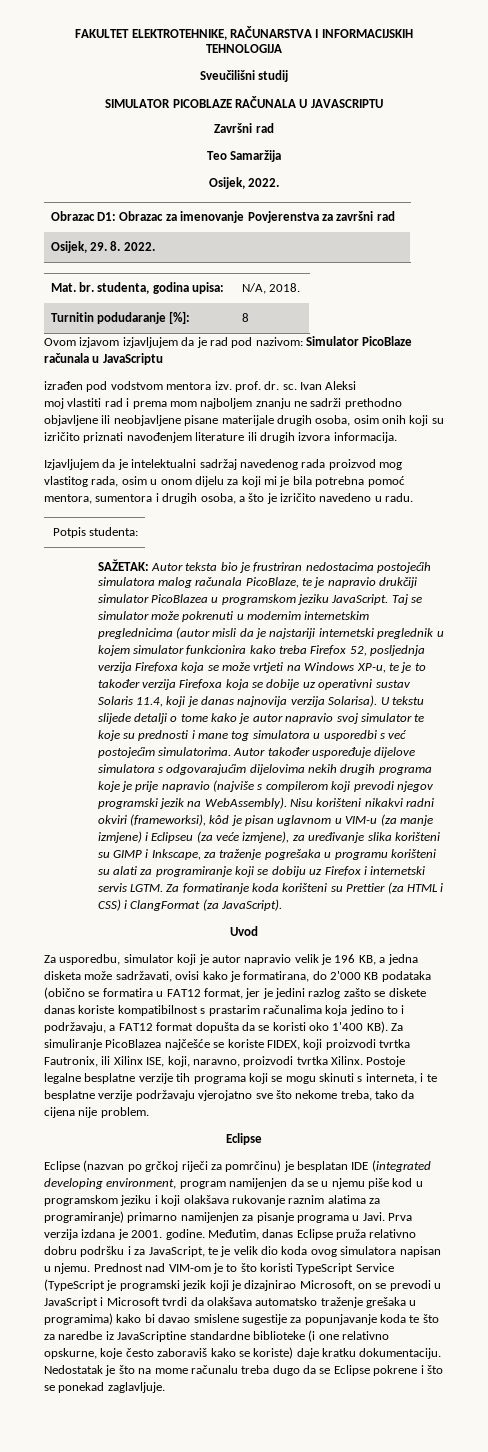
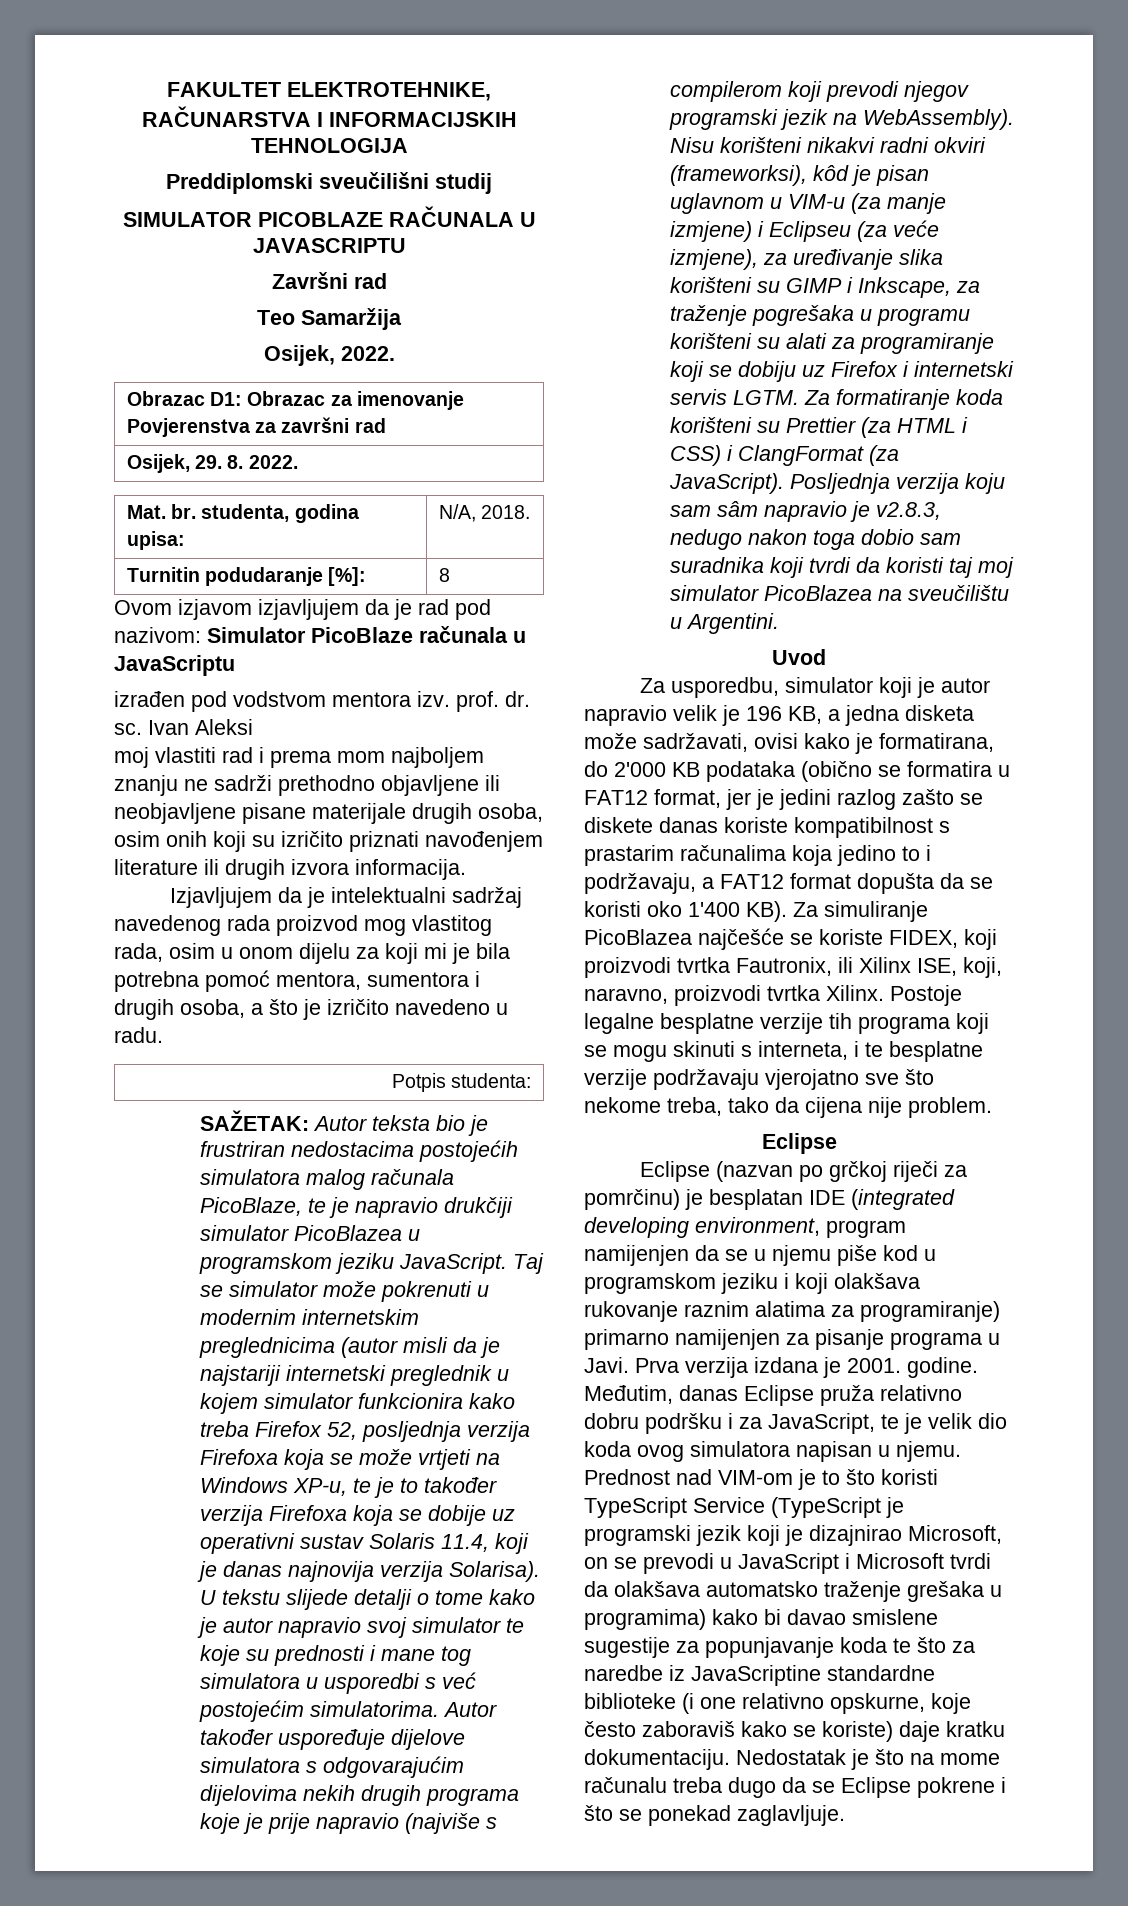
[199,70,255,80] Sveučilišni -> [166,172,429,194] Preddiplomski sveučilišni
(283, 905) none -> [789,473,1005,494] [669,501,941,522] [669,529,961,550] [669,557,1014,578] [669,585,1009,601] [669,613,779,634] Posljednja verzija koju sam sâm napravio je v2.8.3, nedugo nakon toga dobio sam suradnika koji tvrdi da koristi taj moj simulator PicoBlazea na sveučilištu u Argentini.

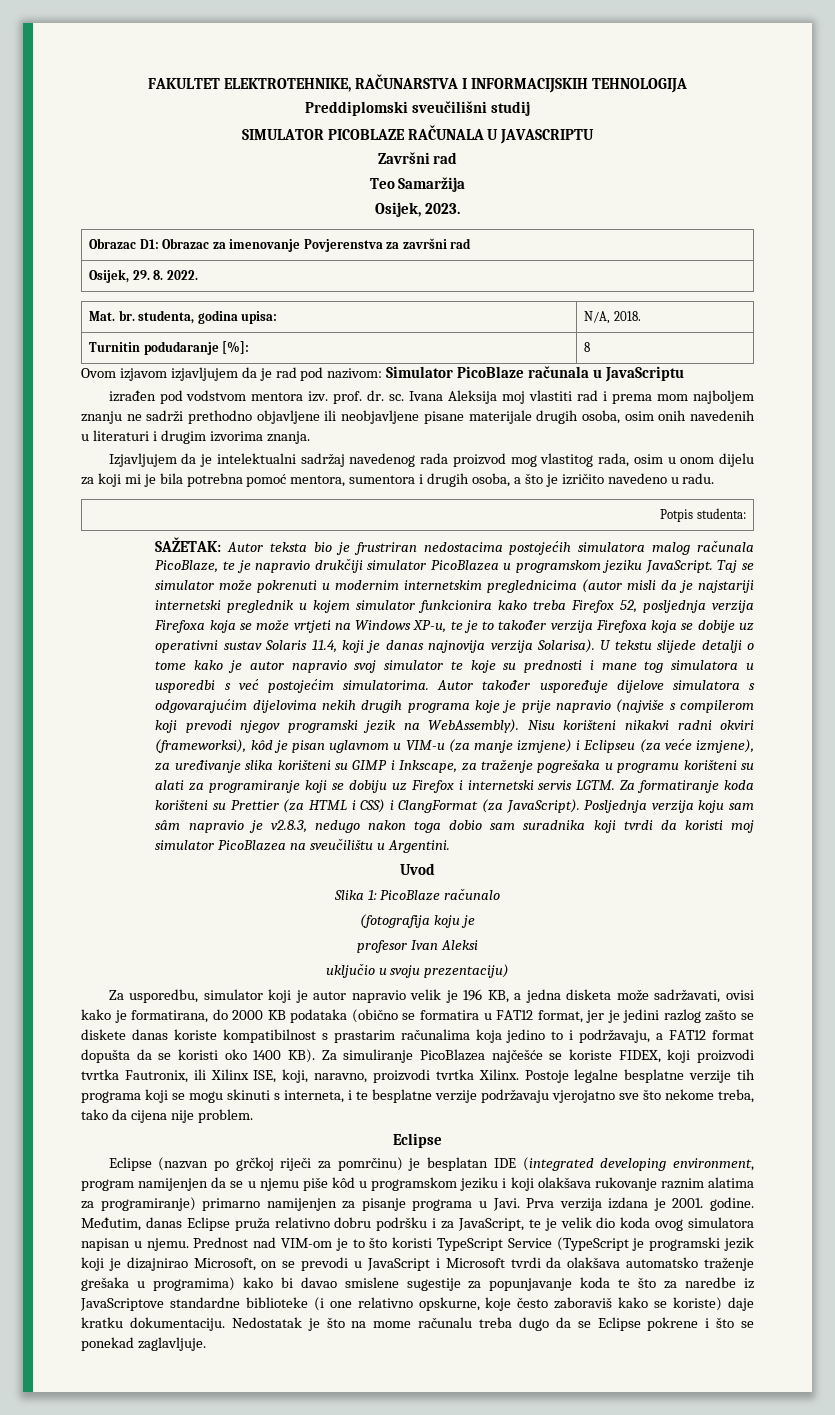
[340,346,395,361] 2022. -> [424,203,460,214] 2023.
[148,719,253,735] Ivan Aleksi // -> [409,390,498,404] Ivana Aleksija
[213,831,543,852] [114,859,466,880] koji su izričito priznati navođenjem literature ili drugih izvora informacija. -> [690,410,756,421] [81,430,310,444] navedenih u literaturi i drugim izvorima znanja.
[948,557,973,578] taj -> (723, 825) none
(826, 657) none -> [333,888,501,901] [360,914,475,928] [357,940,478,953] [325,963,510,978] // Slika 1: PicoBlaze računalo // (fotografija koju je // profesor Ivan Aleksi // uključio u svoju prezentaciju)
[614,762,666,777] 2'000 -> [232,1010,264,1020] 2000
[688,902,740,917] 1'400 -> [253,1050,282,1060] 1400
[883,1245,918,1261] kod -> [331,1177,355,1188] kôd
[691,1665,821,1686] JavaScriptine -> [80,1298,164,1311] JavaScriptove

